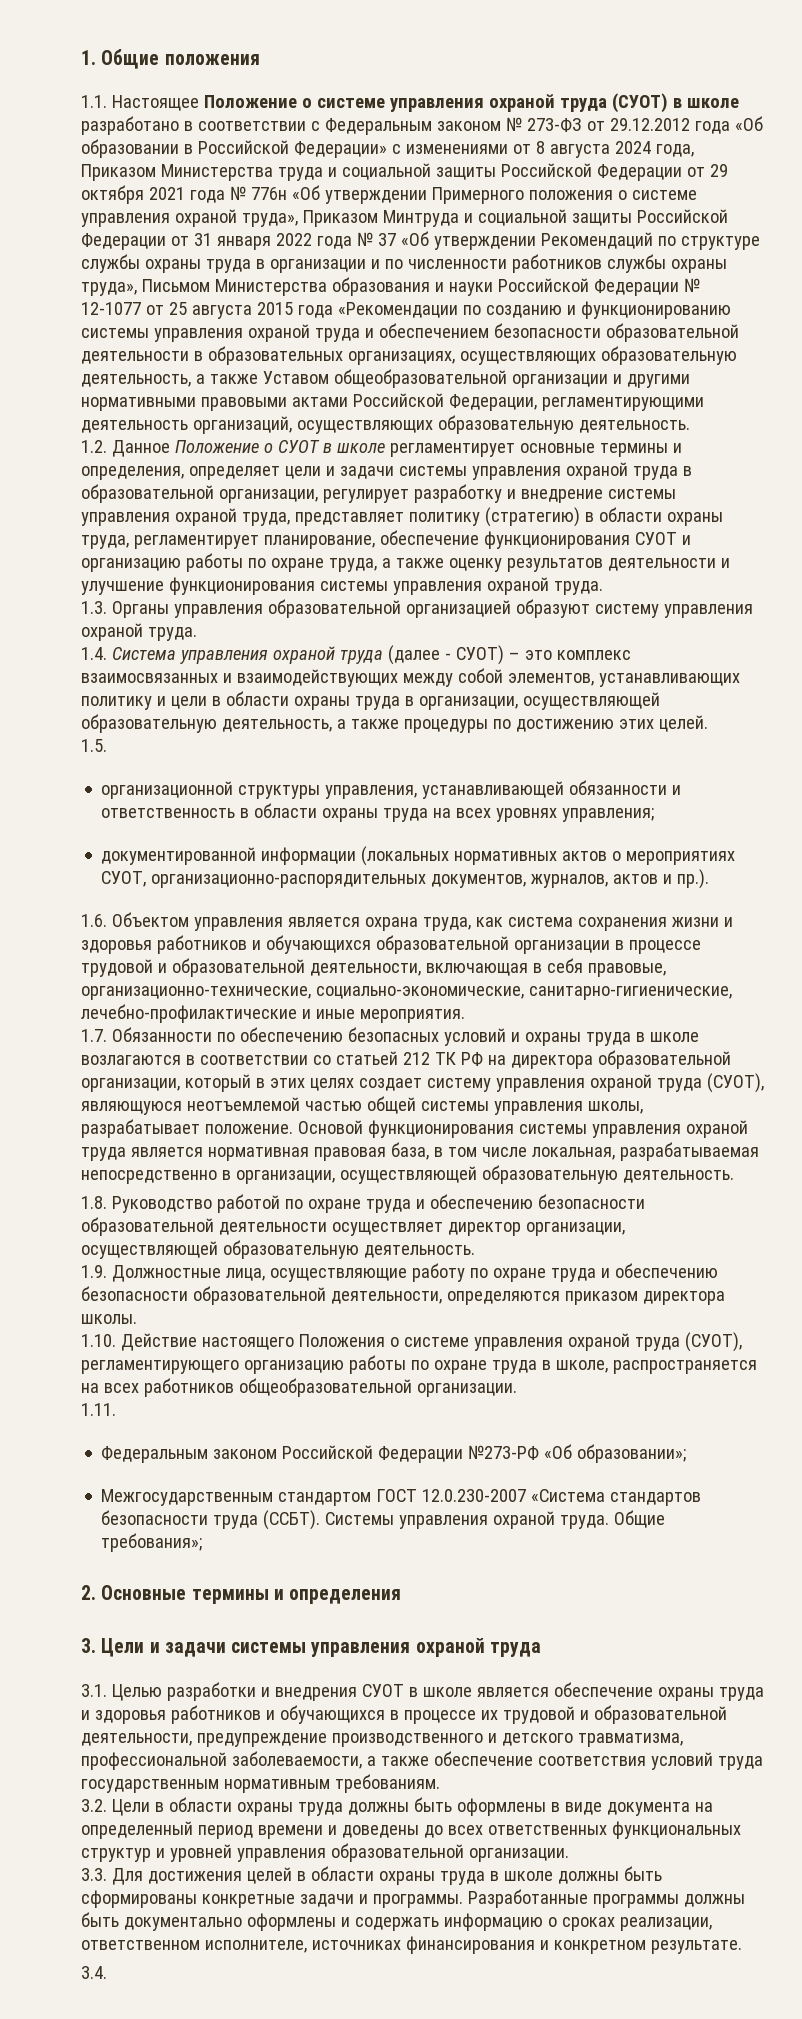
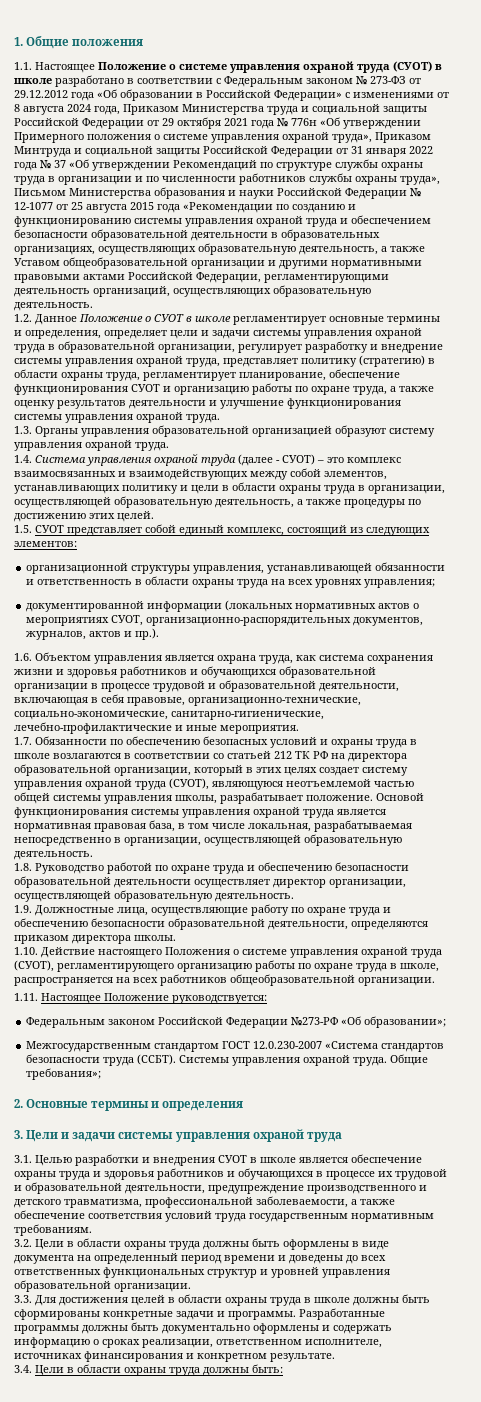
(107, 745) none -> [35,524,430,536] [14,541,77,547] СУОТ представляет собой единый комплекс, состоящий из следующих элементов:
(116, 1409) none -> [41,993,267,1004] Настоящее Положение руководствуется:
(107, 1972) none -> [35,1364,283,1376] Цели в области охраны труда должны быть:

